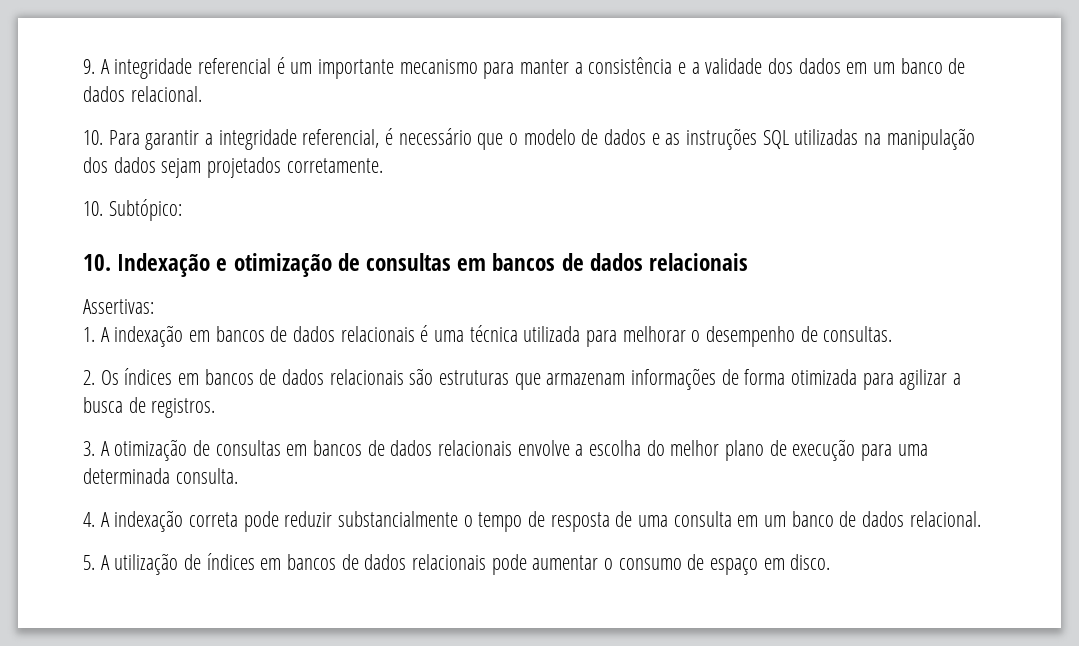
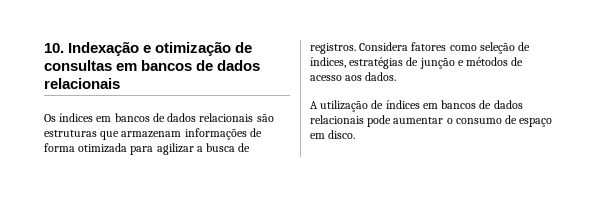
[83,57,966,79] [83,86,202,102] [83,128,975,150] [83,157,383,178] [83,199,182,221] 9. A integridade referencial é um importante mecanismo para manter a consistência e a validade dos dados em um banco de dados relacional. // 10. Para garantir a integridade referencial, é necessário que o modelo de dados e as instruções SQL utilizadas na manipulação dos dados sejam projetados corretamente. // 10. Subtópico: // -> (44, 48) none
[83,299,154,314] [83,325,893,347] [83,370,95,385] Assertivas: // 1. A indexação em bancos de dados relacionais é uma técnica utilizada para melhorar o desempenho de consultas. // 2. -> (120, 83) none
[83,439,928,461] [83,468,238,484] [83,510,981,532] [83,555,95,570] // 3. A otimização de consultas em bancos de dados relacionais envolve a escolha do melhor plano de execução para uma determinada consulta. // 4. A indexação correta pode reduzir substancialmente o tempo de resposta de uma consulta em um banco de dados relacional. // 5. -> [359,42,531,54] [310,57,524,69] [310,72,397,81] Considera fatores como seleção de índices, estratégias de junção e métodos de acesso aos dados. //

